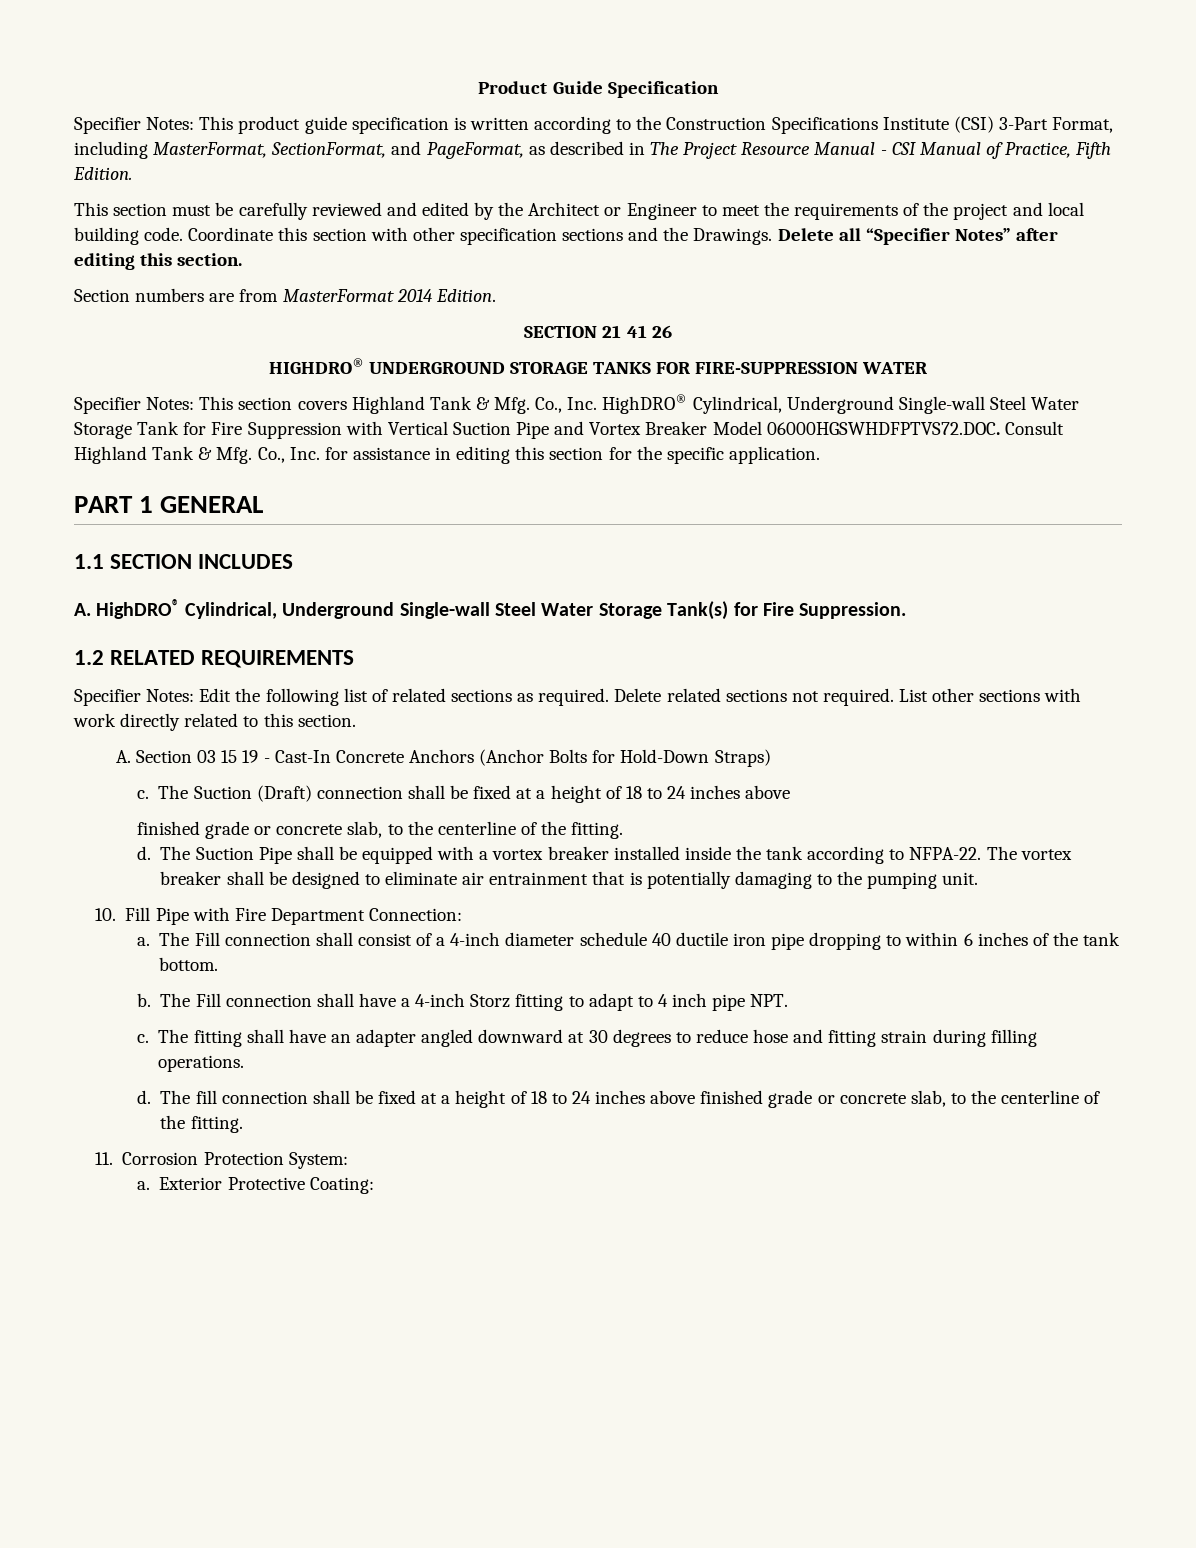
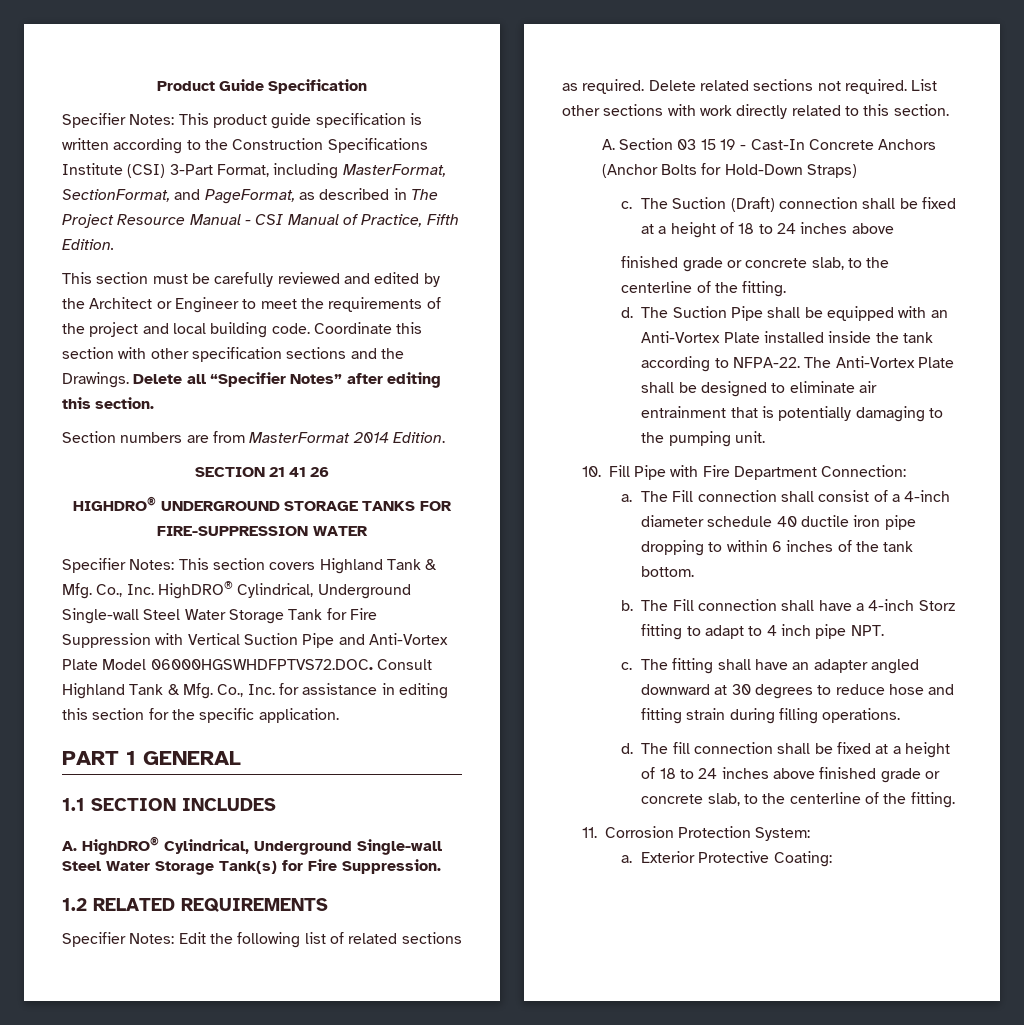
[589,421,708,435] Vortex Breaker -> [368,633,448,645] [62,659,98,670] Anti-Vortex Plate
[479,846,609,860] a vortex breaker -> [930,310,948,318] [641,331,760,343] an Anti-Vortex Plate
[1020,849,1072,860] [160,871,222,885] vortex breaker -> [835,356,954,368] Anti-Vortex Plate

